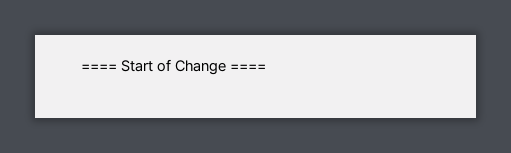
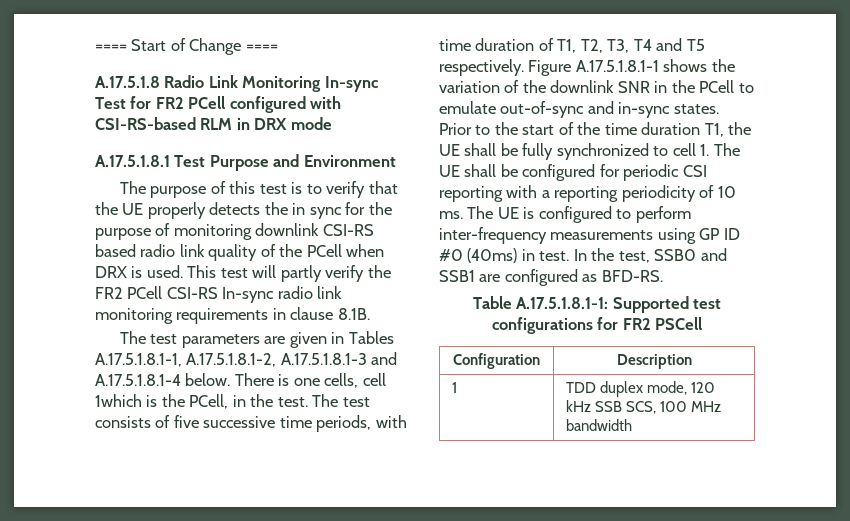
(267, 67) none -> [95,75,378,92] [95,96,342,113] [95,117,332,130] [95,154,396,171] [119,181,398,198] [95,202,392,219] [95,223,374,240] [95,244,385,261] [95,265,391,282] [95,286,343,303] [95,307,370,324] [119,331,394,348] [95,352,398,367] [95,373,386,388] [95,394,370,409] [95,415,407,432] [439,38,705,53] [439,59,735,76] [439,80,754,93] [439,101,719,118] [439,122,752,137] [439,143,740,160] [439,164,707,181] [439,185,736,202] [439,206,691,223] [439,227,740,244] [439,248,727,263] [439,269,663,286] [472,296,722,313] [491,317,703,334] [453,353,540,369] [616,354,692,369] [452,382,458,393] [566,381,716,397] [566,400,722,414] [566,419,633,431] // A.17.5.1.8 Radio Link Monitoring In-sync Test for FR2 PCell configured with CSI-RS-based RLM in DRX mode // A.17.5.1.8.1 Test Purpose and Environment // The purpose of this test is to verify that the UE properly detects the in sync for the purpose of monitoring downlink CSI-RS based radio link quality of the PCell when DRX is used. This test will partly verify the FR2 PCell CSI-RS In-sync radio link monitoring requirements in clause 8.1B. // The test parameters are given in Tables A.17.5.1.8.1-1, A.17.5.1.8.1-2, A.17.5.1.8.1-3 and A.17.5.1.8.1-4 below. There is one cells, cell 1which is the PCell, in the test. The test consists of five successive time periods, with time duration of T1, T2, T3, T4 and T5 respectively. Figure A.17.5.1.8.1-1 shows the variation of the downlink SNR in the PCell to emulate out-of-sync and in-sync states. Prior to the start of the time duration T1, the UE shall be fully synchronized to cell 1. The UE shall be configured for periodic CSI reporting with a reporting periodicity of 10 ms. The UE is configured to perform inter-frequency measurements using GP ID #0 (40ms) in test. In the test, SSB0 and SSB1 are configured as BFD-RS. // Table A.17.5.1.8.1-1: Supported test configurations for FR2 PSCell // Configuration | Description // 1 | TDD duplex mode, 120 kHz SSB SCS, 100 MHz bandwidth

